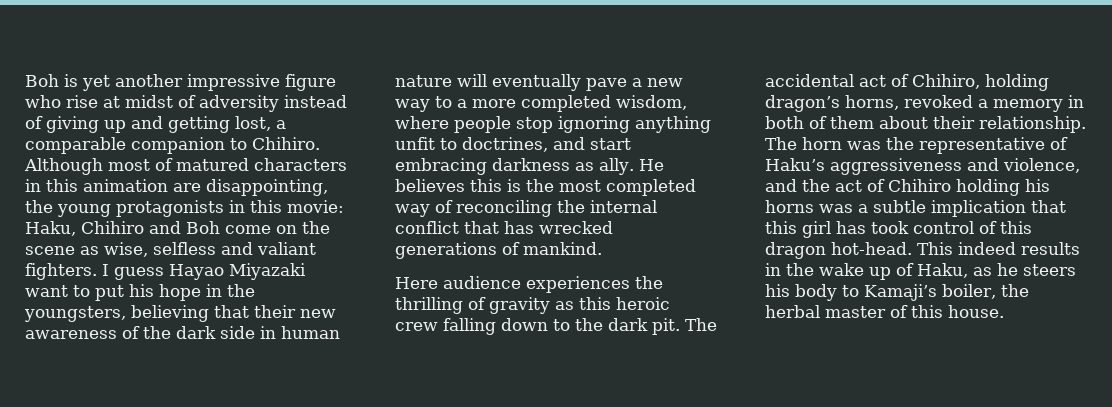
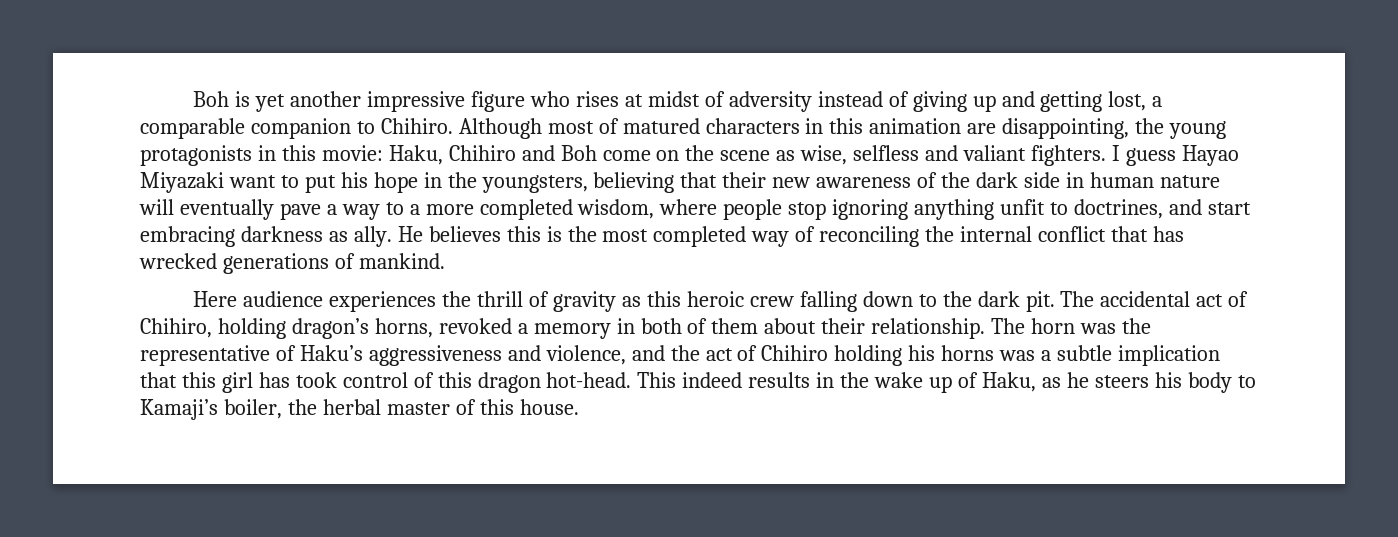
[66,95,98,108] rise -> [576,91,620,107] rises
[647,78,683,87] new -> (337, 209) none
[395,297,463,314] thrilling -> [477,291,524,307] thrill

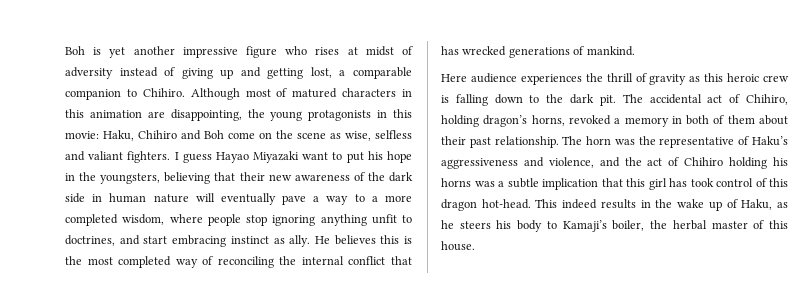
[240,226,323,242] darkness -> [230,236,269,244] instinct
(794, 301) none -> [441,95,449,103] is
(866, 326) none -> [469,137,491,148] past

